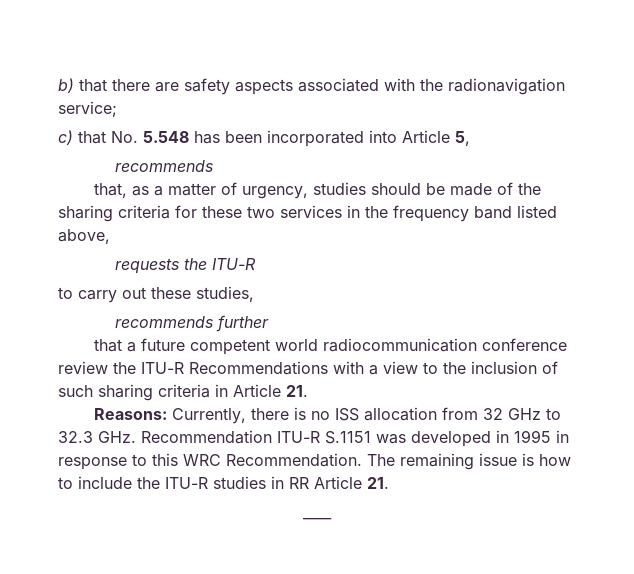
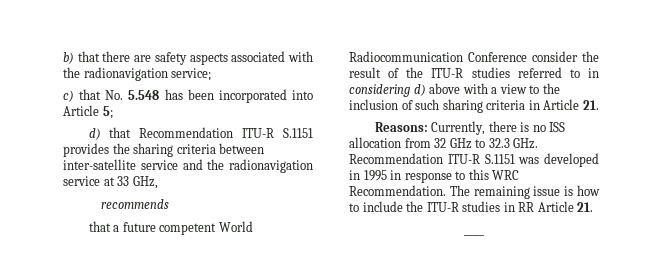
[455,131,470,146] [115,160,214,172] [94,182,542,199] [58,205,557,222] [58,229,110,244] [115,258,257,274] [58,286,254,303] [115,315,270,332] 5, // recommends // that, as a matter of urgency, studies should be made of the sharing criteria for these two services in the frequency band listed above, // requests the ITU-R // to carry out these studies, // recommends further -> [102,106,113,119] [88,127,313,140] [63,143,265,157] [63,159,313,173] [63,176,158,189] [100,199,169,209] 5; // d) that Recommendation ITU-R S.1151 provides the sharing criteria between inter-satellite service and the radionavigation service at 33 GHz, // recommends
[275,338,568,352] [58,361,328,375] world radiocommunication conference review the ITU-R Recommendations -> [218,221,253,232] [349,51,599,62] [349,67,599,78] [349,83,461,97] World Radiocommunication Conference consider the result of the ITU-R studies referred to in considering d) above

